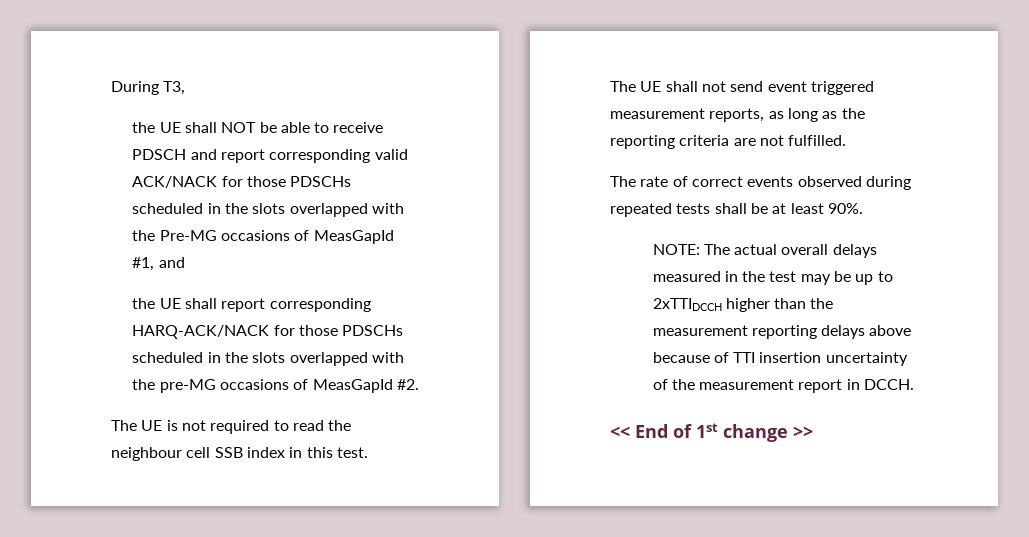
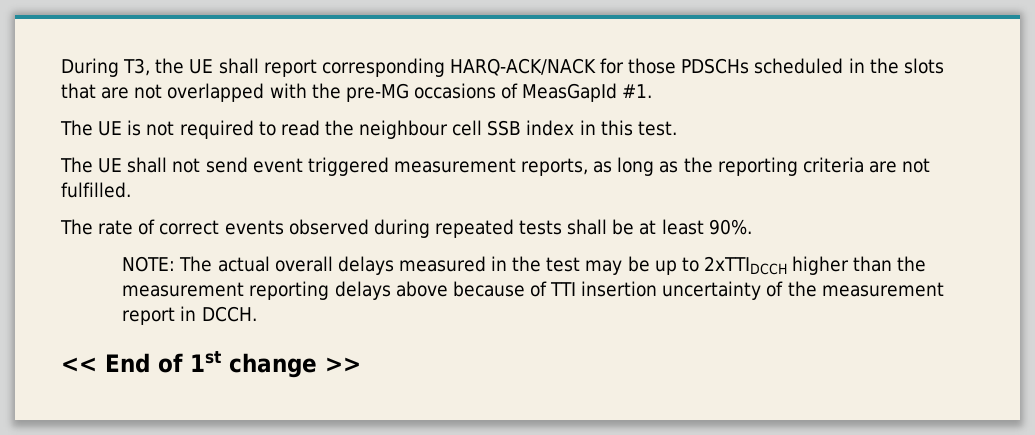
[132,122,384,133] [132,149,408,163] [132,176,352,188] [132,203,404,217] [132,230,394,244] [132,257,185,271] // the UE shall NOT be able to receive PDSCH and report corresponding valid ACK/NACK for those PDSCHs scheduled in the slots overlapped with the Pre-MG occasions of MeasGapId #1, and // -> (151, 67) none
(286, 357) none -> [61,83,163,99] that are not
[396,379,419,390] #2. -> [622,84,653,98] #1.

